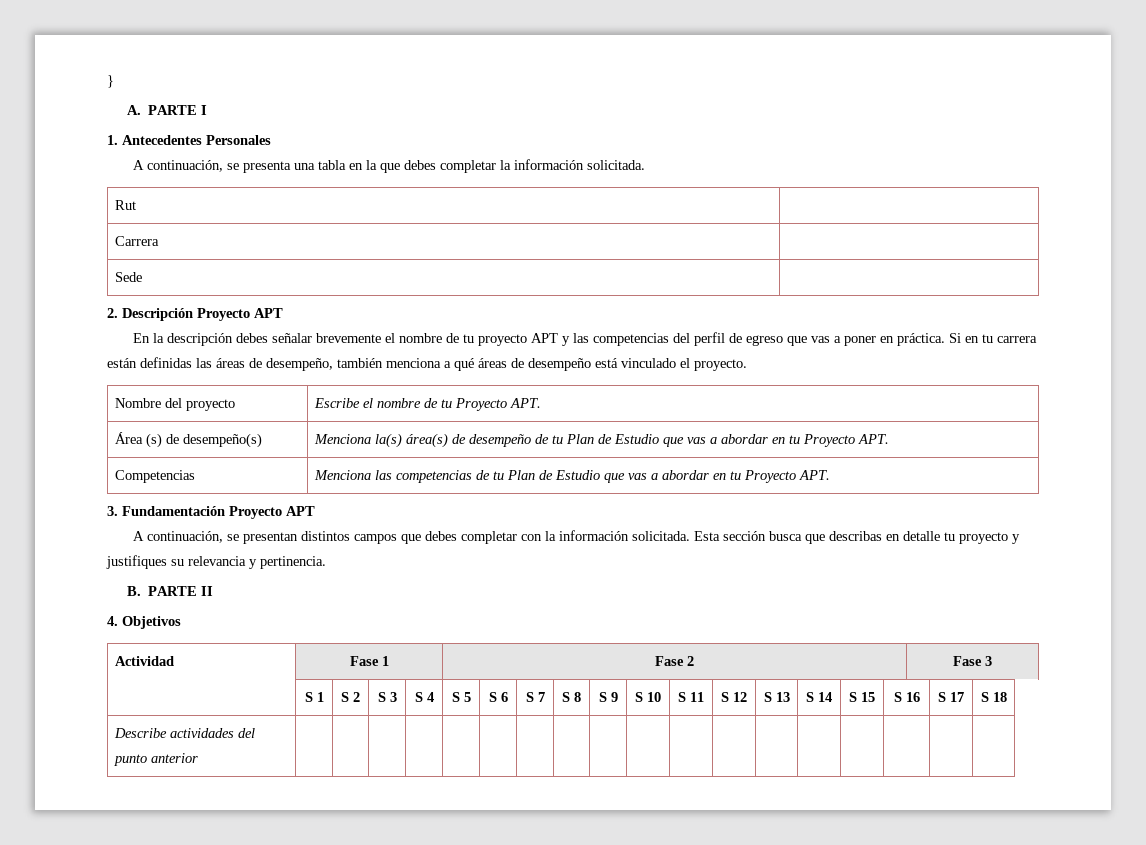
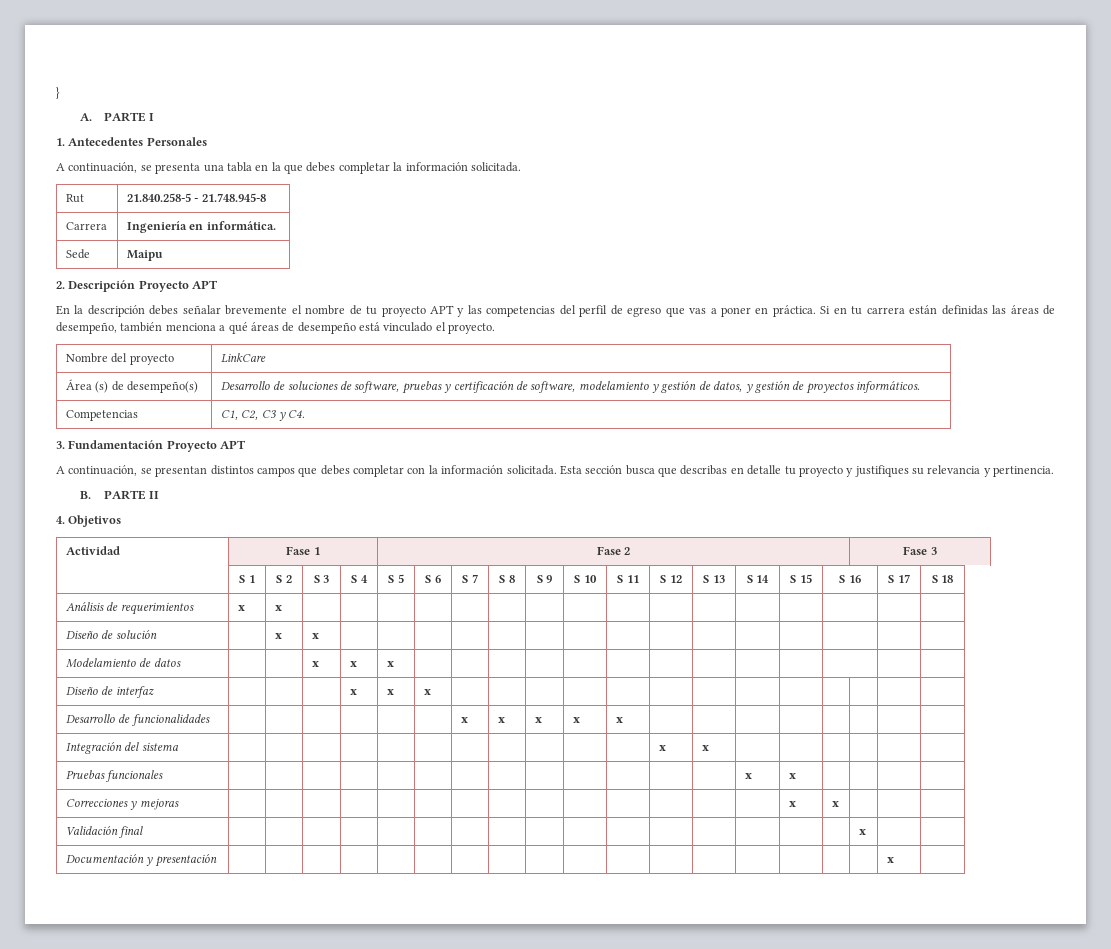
[114,236,159,246] // Carrera | -> [126,193,266,202] [65,222,107,230] [126,221,276,233] 21.840.258-5 - 21.748.945-8 // Carrera | Ingeniería en informática.
(142, 277) none -> [126,250,163,261] Maipu
[313,398,541,411] [114,432,262,448] [313,433,889,448] [114,470,195,483] [313,470,830,483] Escribe el nombre de tu Proyecto APT. // Área (s) de desempeño(s) | Menciona la(s) área(s) de desempeño de tu Plan de Estudio que vas a abordar en tu Proyecto APT. // Competencias | Menciona las competencias de tu Plan de Estudio que vas a abordar en tu Proyecto APT. -> [220,353,266,363] [65,379,199,393] [220,381,921,394] [65,410,138,421] [220,410,306,421] LinkCare // Área (s) de desempeño(s) | Desarrollo de soluciones de software, pruebas y certificación de software, modelamiento y gestión de datos, y gestión de proyectos informáticos. // Competencias | C1, C2, C3 y C4.
[113,728,255,738] [113,753,198,766] Describe actividades del punto anterior | | | | | | | | | | | | | | | | | -> [65,602,194,615] [237,605,245,611] [274,605,282,611] [65,630,157,639] [274,633,282,639] [311,633,319,639] [65,658,181,668] [311,661,319,667] [349,661,357,667] [386,661,394,667] [65,686,154,698] [349,689,357,695] [386,689,394,695] [423,689,431,695] [65,714,210,726] [460,717,468,723] [497,717,505,723] [534,717,542,723] [572,717,580,723] [615,717,623,723] [65,742,179,754] [658,745,666,751] [701,745,709,751] [65,770,164,782] [744,773,752,779] [788,773,796,779] [65,798,179,810] [788,801,796,807] [831,801,839,807] [65,826,144,838] [858,829,866,835] [65,854,217,867] [886,857,894,863] Análisis de requerimientos | x | x | | | | | | | | | | | | | | | | // Diseño de solución | | x | x | | | | | | | | | | | | | | | // Modelamiento de datos | | | x | x | x | | | | | | | | | | | | | // Diseño de interfaz | | | | x | x | x | | | | | | | | | | | | | // Desarrollo de funcionalidades | | | | | | | x | x | x | x | x | | | | | | | | // Integración del sistema | | | | | | | | | | | | x | x | | | | | | // Pruebas funcionales | | | | | | | | | | | | | | x | x | | | | // Correcciones y mejoras | | | | | | | | | | | | | | | x | x | | | // Validación final | | | | | | | | | | | | | | | | | x | | // Documentación y presentación | | | | | | | | | | | | | | | | | | x

